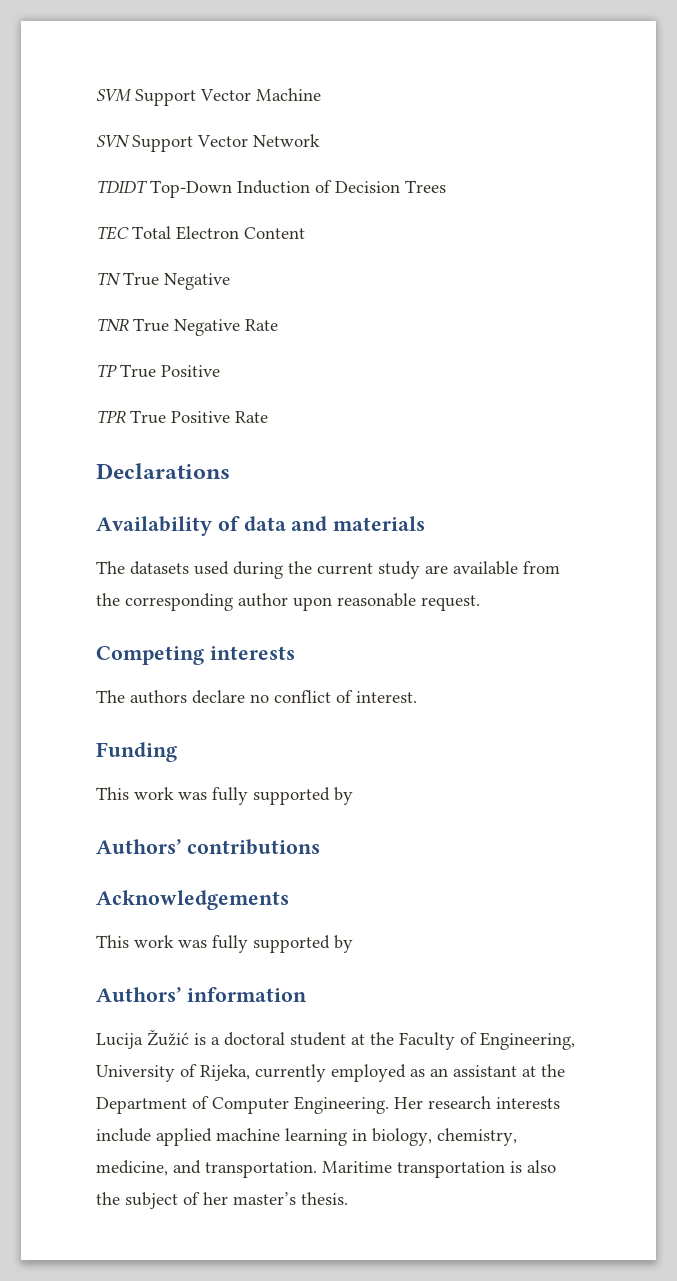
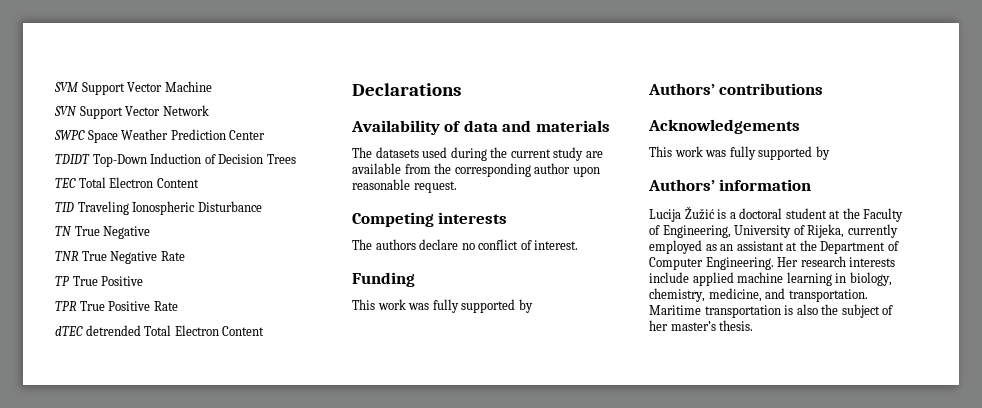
(320, 140) none -> [54,129,266,143] // SWPC Space Weather Prediction Center
(305, 233) none -> [55,201,262,215] // TID Traveling Ionospheric Disturbance
(268, 417) none -> [55,325,265,336] // dTEC detrended Total Electron Content

